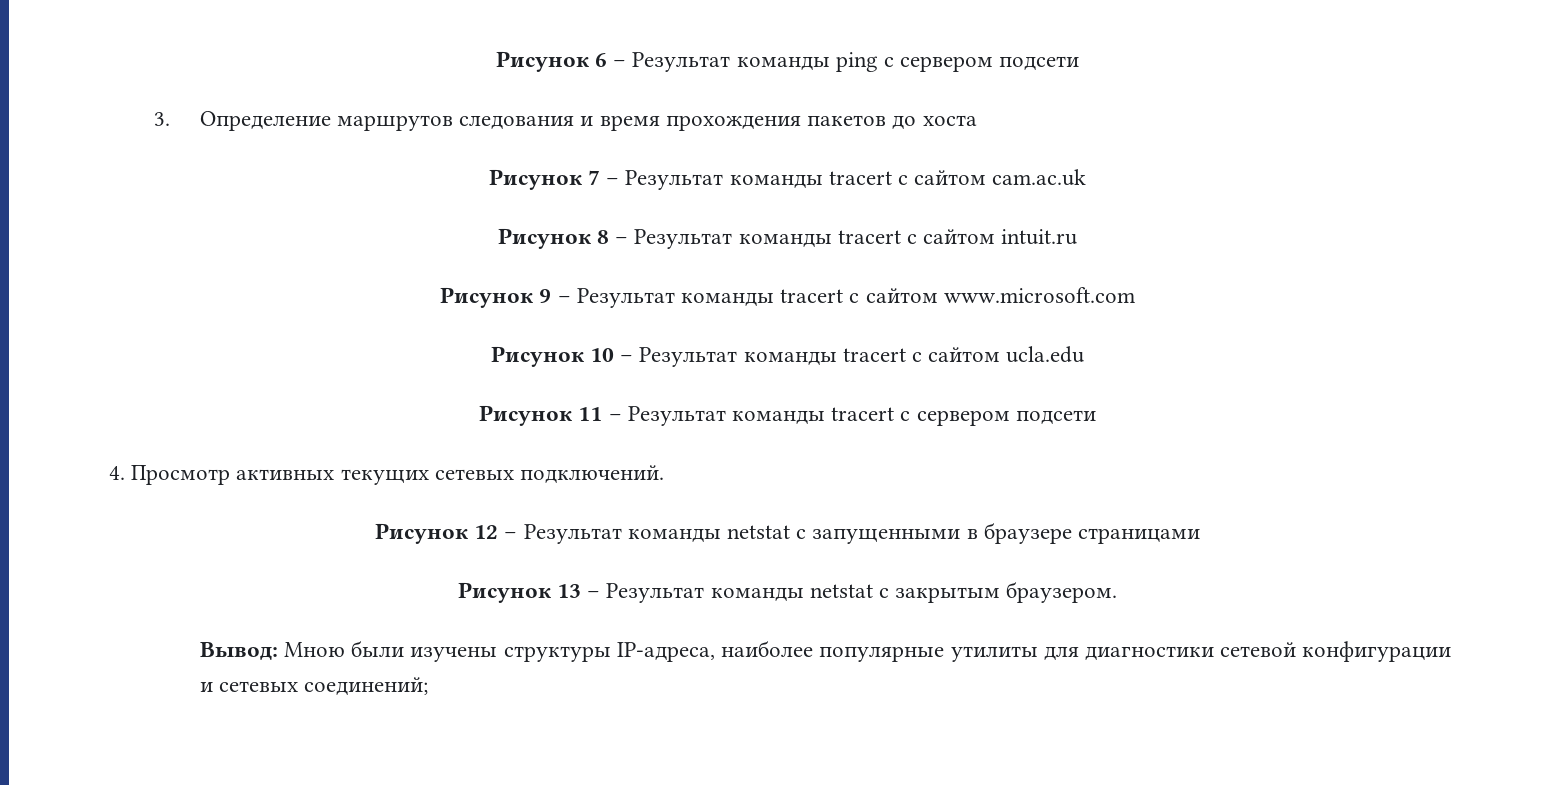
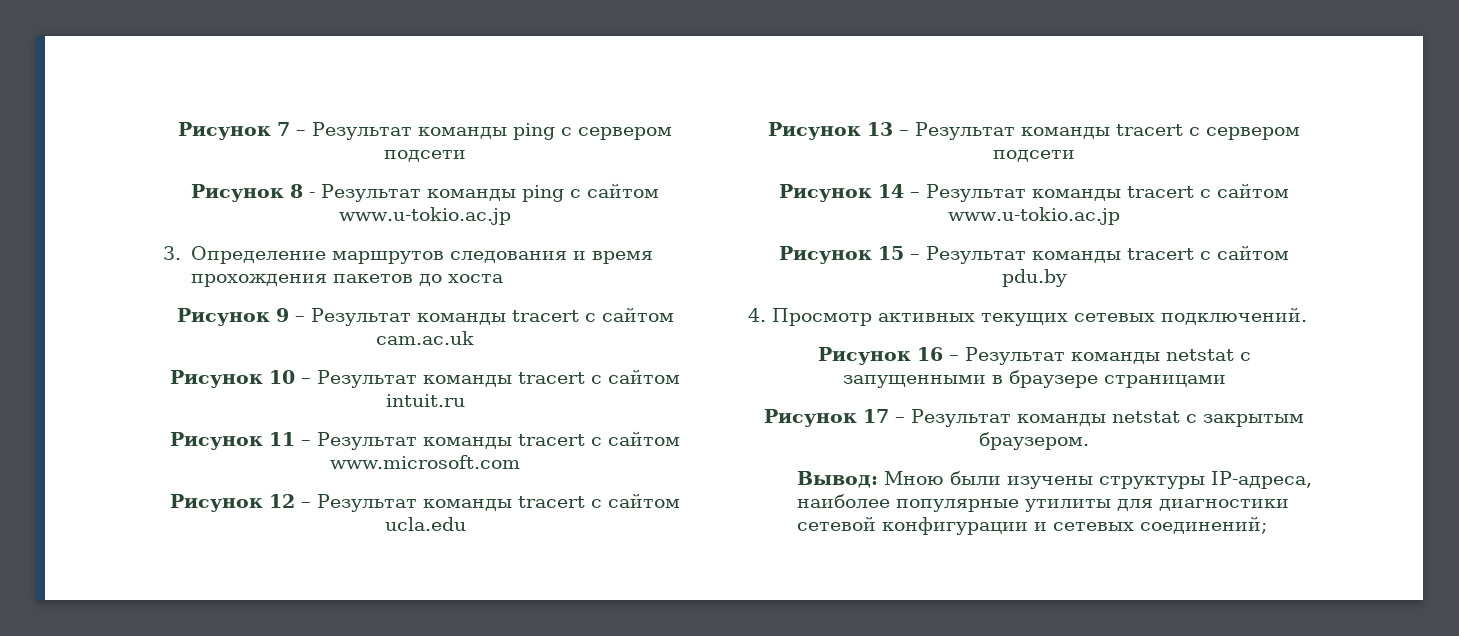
[495,51,607,72] Рисунок 6 -> [178,122,290,140] Рисунок 7
(1080, 63) none -> [191,183,659,202] [339,207,512,225] // Рисунок 8 - Результат команды ping с сайтом www.u-tokio.ac.jp
[587,170,600,185] 7 -> [275,308,289,322] 9
[596,230,609,244] 8 -> [269,370,295,384] 10
[539,289,552,303] 9 -> [269,432,295,446] 11
[589,348,614,362] 10 -> [269,494,295,508] 12
[578,407,603,421] 11 -> [867,122,893,136] 13
(1096, 417) none -> [779,183,1289,202] [948,207,1121,225] [779,245,1289,264] [1001,269,1067,287] // Рисунок 14 – Результат команды tracert с сайтом www.u-tokio.ac.jp // Рисунок 15 – Результат команды tracert с сайтом pdu.by
[474,525,499,539] 12 -> [916,347,943,361] 16
[556,584,581,598] 13 -> [863,409,889,423] 17

